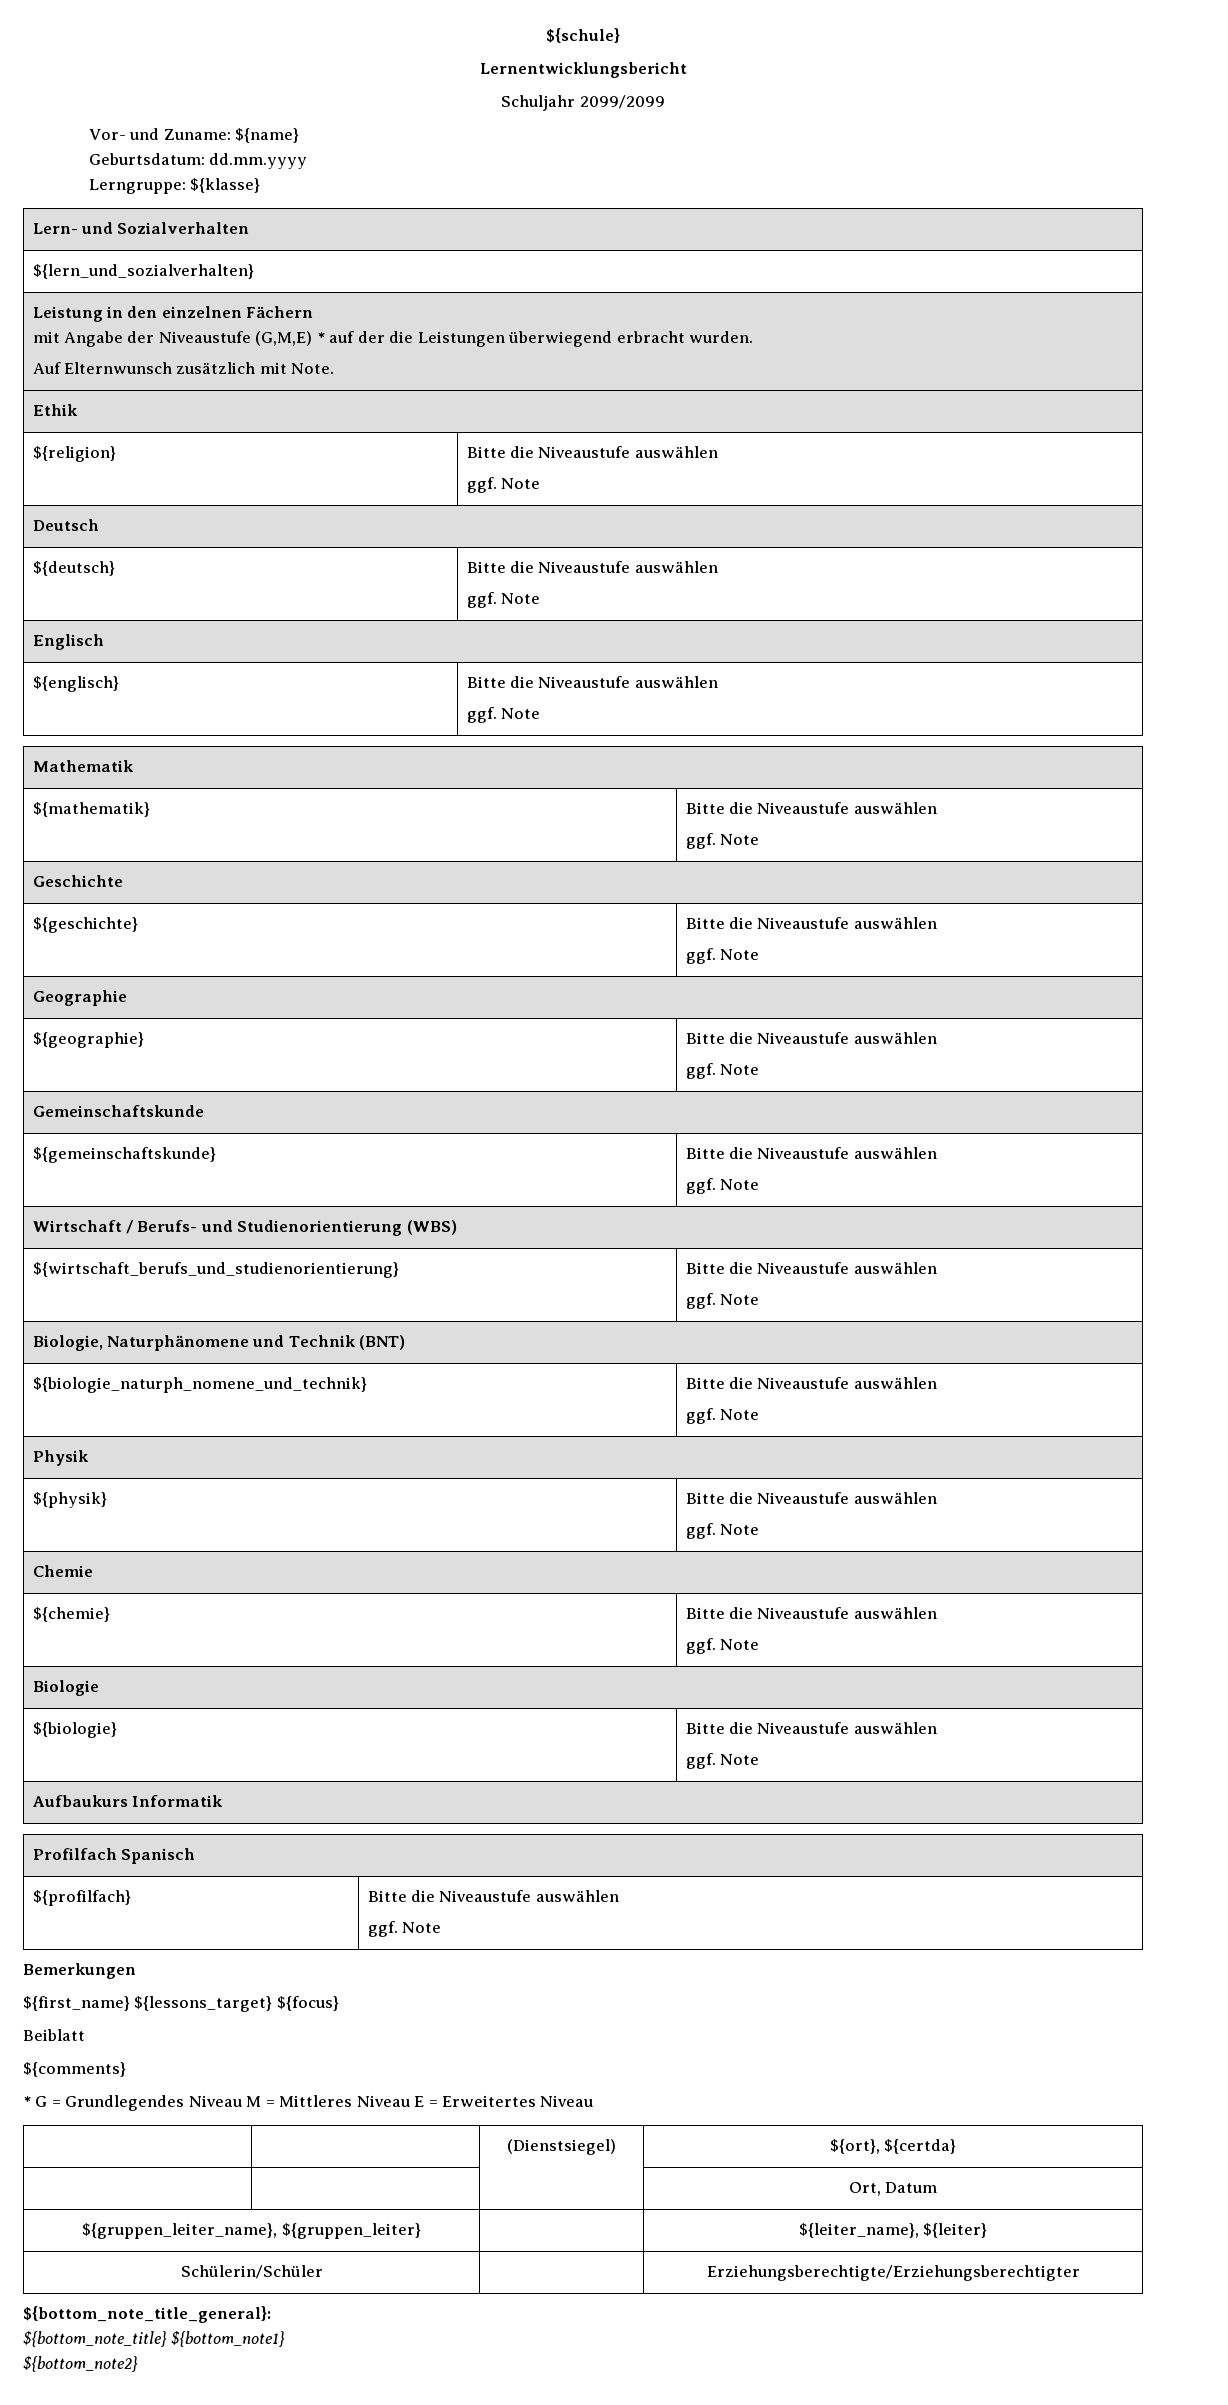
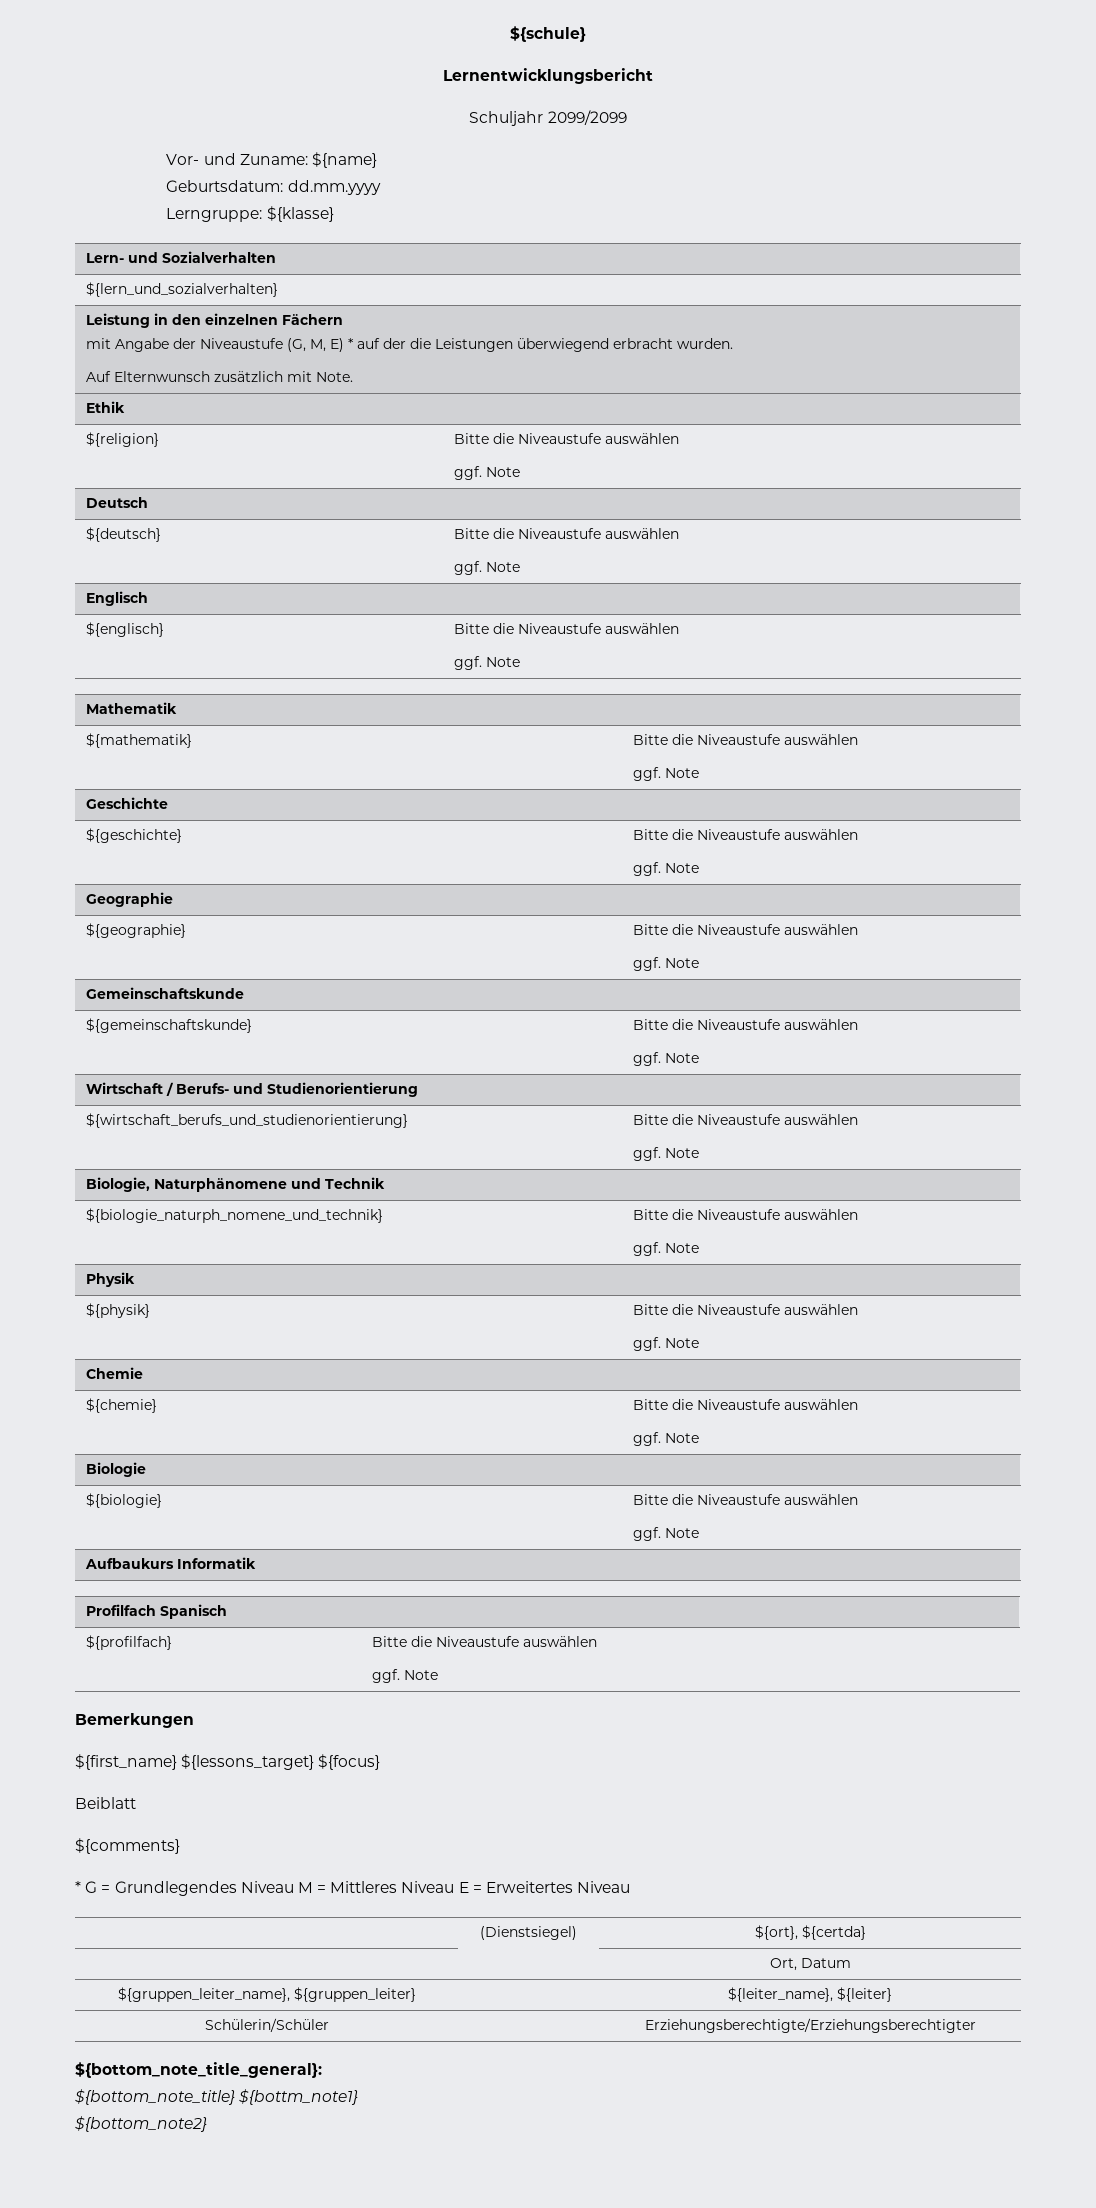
[255,331,313,346] (G,M,E) -> [287,338,345,352] (G, M, E)
[406,1220,457,1235] (WBS) -> (419, 1089) none
[359,1335,406,1350] (BNT) -> (386, 1183) none
[171,2331,286,2347] ${bottom_note1} -> [239,2089,359,2105] ${bottm_note1}

